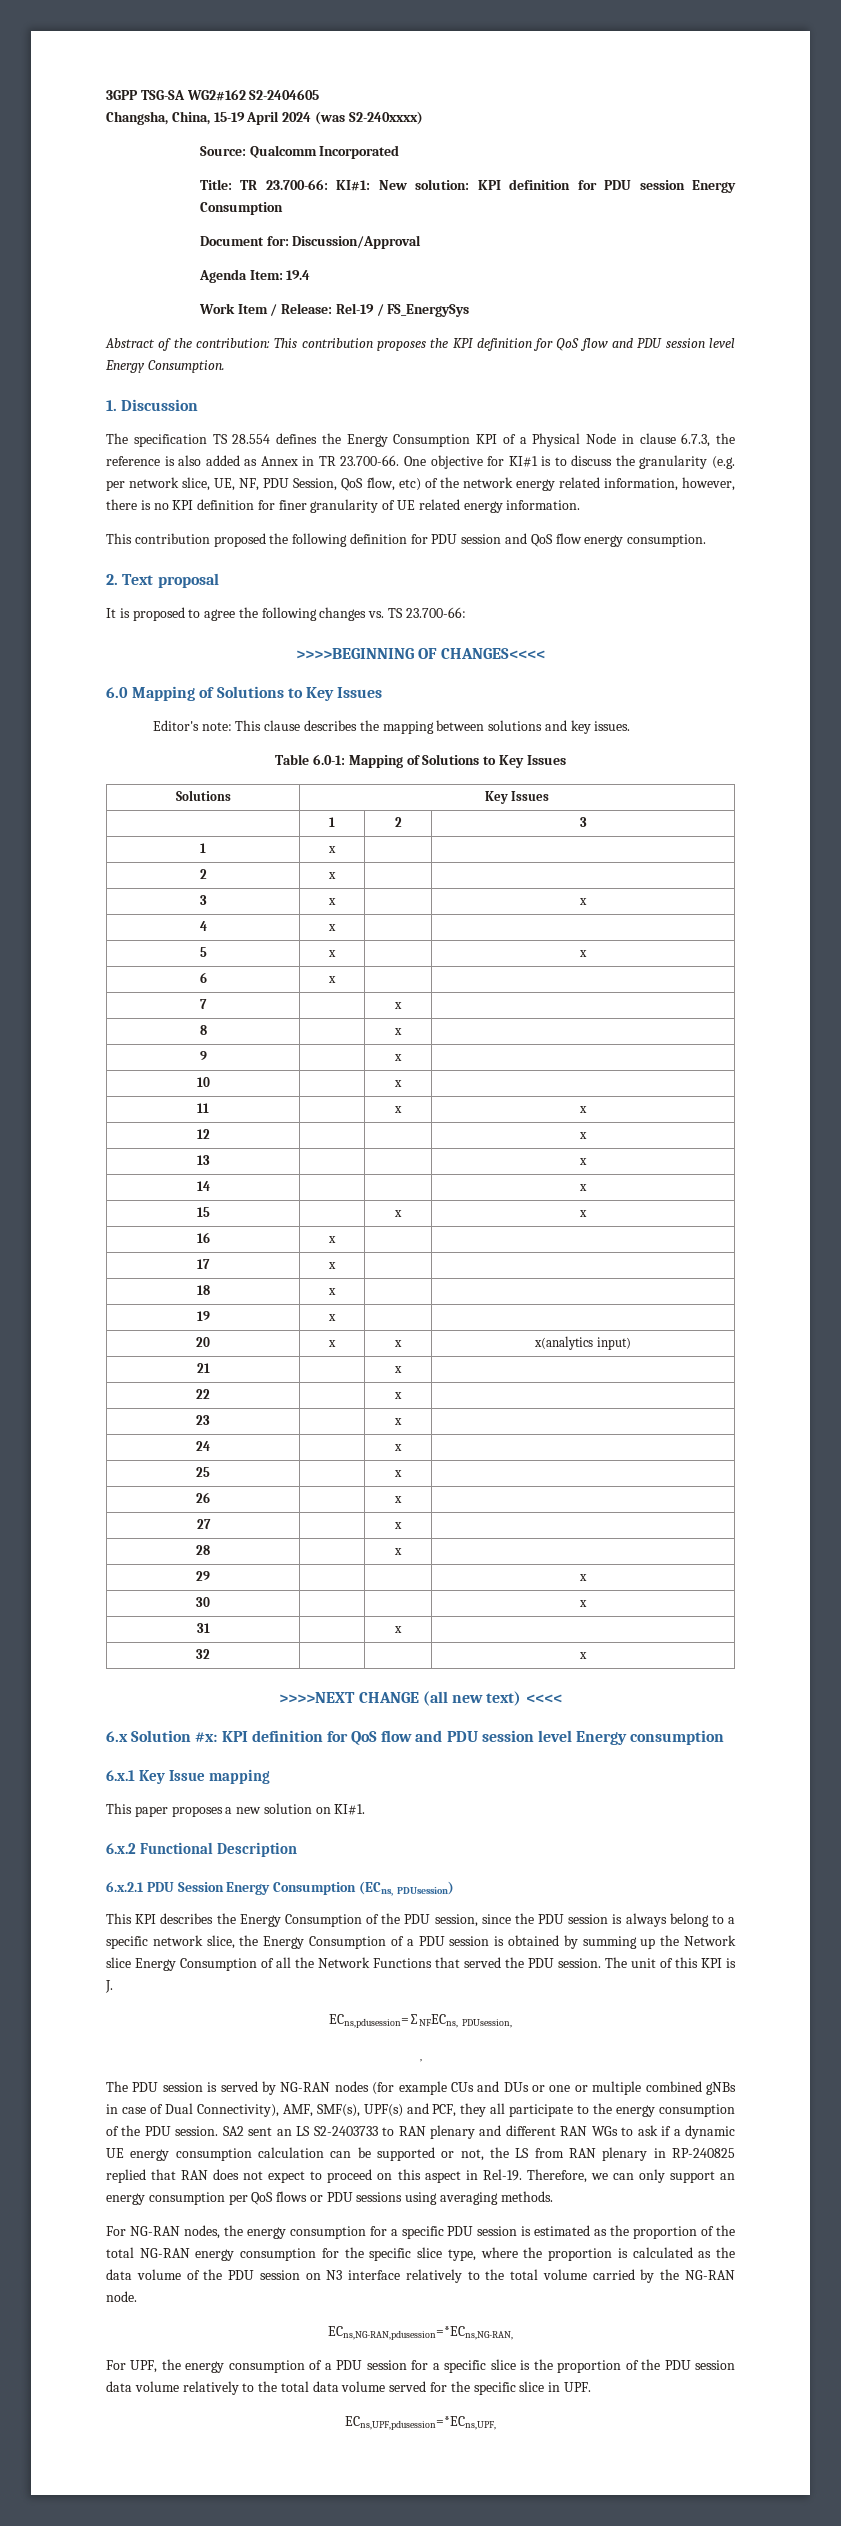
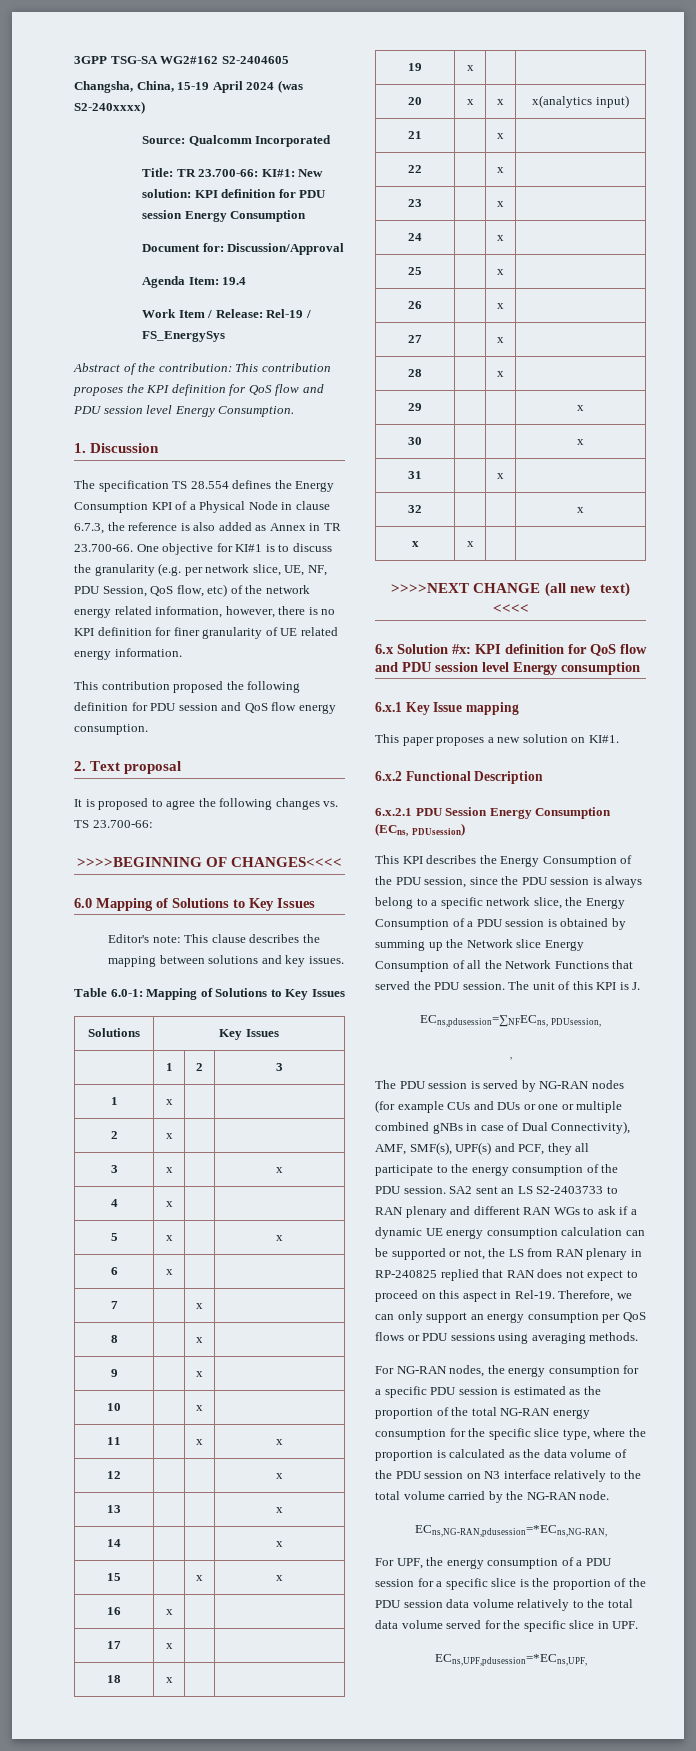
(587, 1655) none -> [411,541,419,547] [466,541,474,547] // x | x | |

